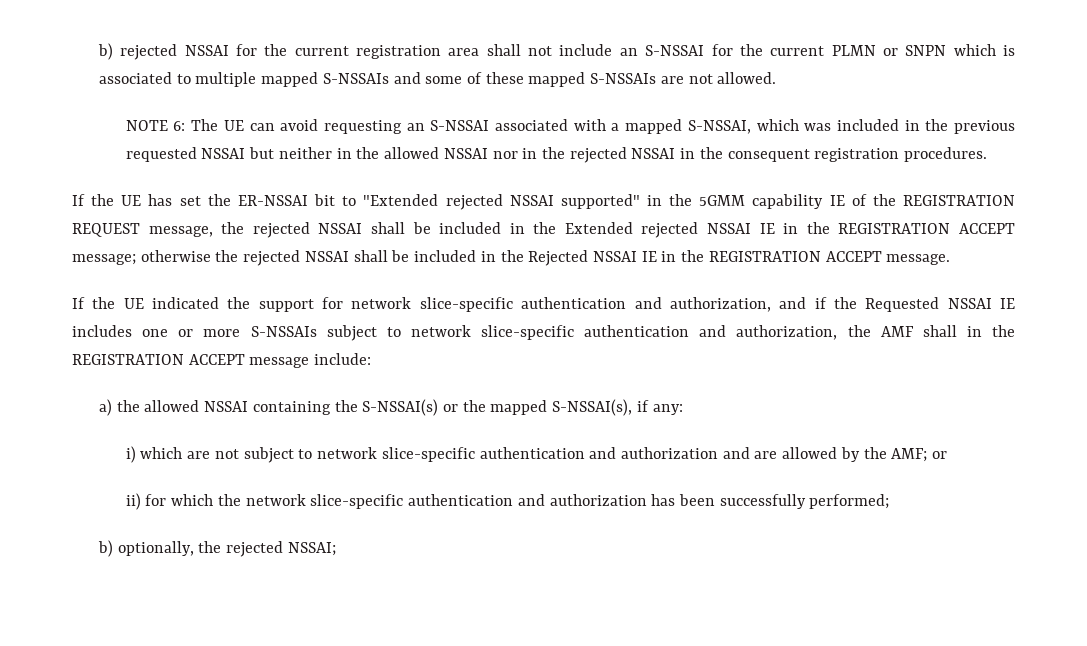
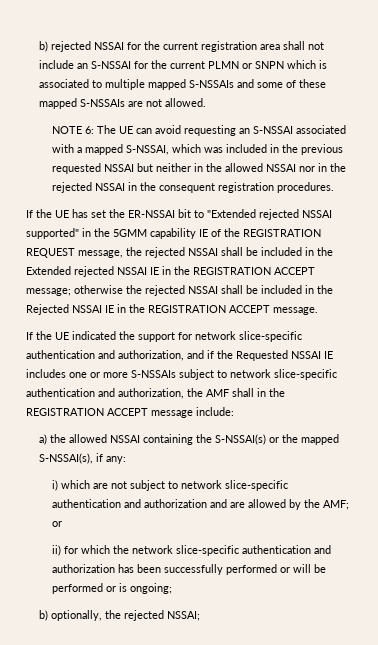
[809,494,890,509] performed; -> [225,564,326,575] [51,583,172,594] performed or will be performed or is ongoing;

